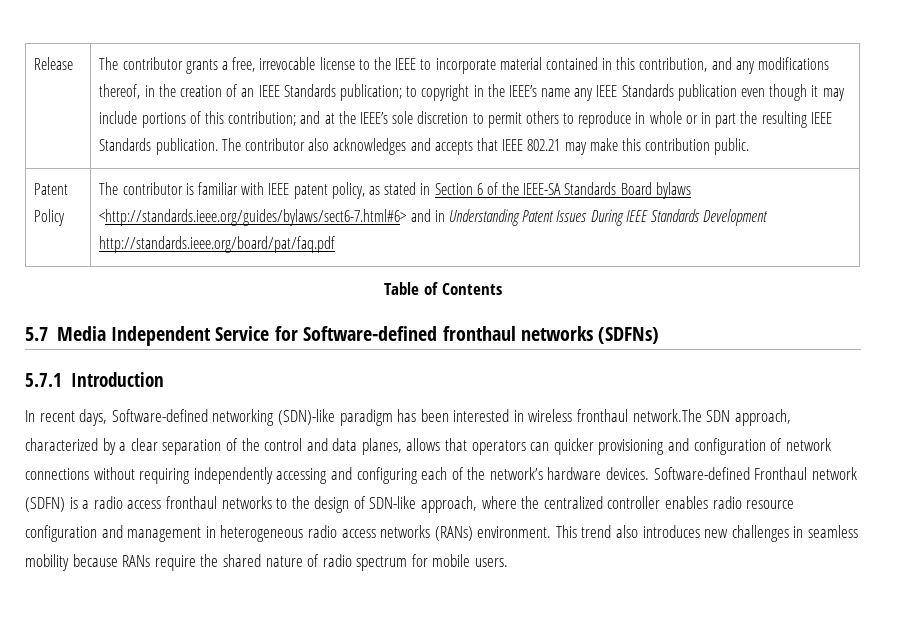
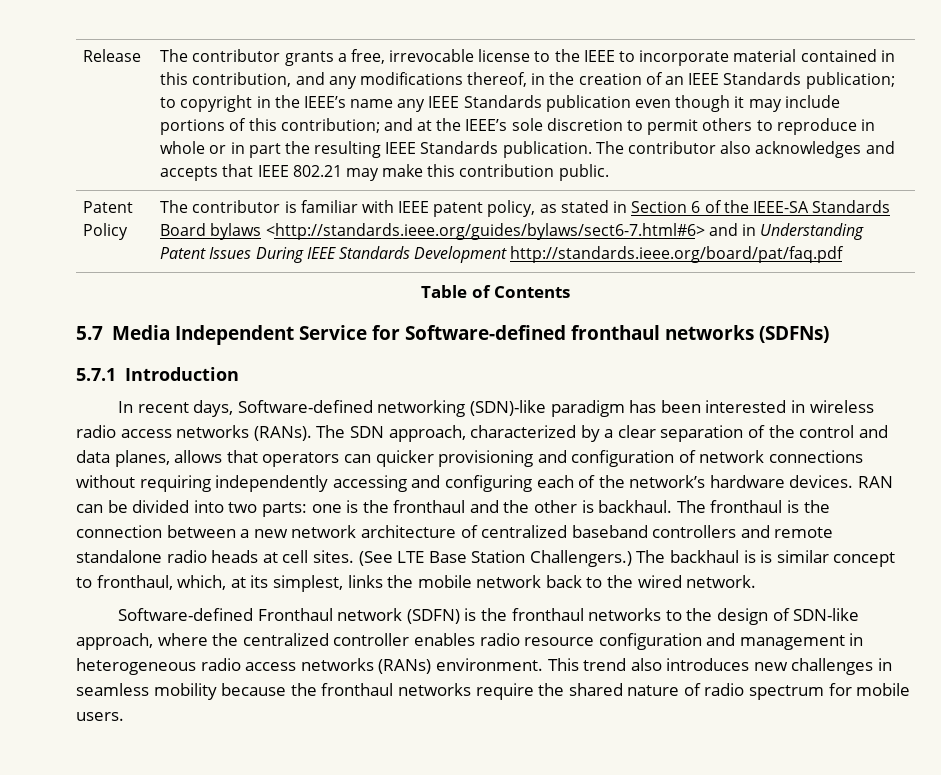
[577,409,702,422] fronthaul network.The -> [76,425,346,441] radio access networks (RANs). The
(650, 473) none -> [858,476,894,488] [76,500,830,517] [76,525,834,538] [76,550,896,567] [76,575,757,592] RAN can be divided into two parts: one is the fronthaul and the other is backhaul. The fronthaul is the connection between a new network architecture of centralized baseband controllers and remote standalone radio heads at cell sites. (See LTE Base Station Challengers.) The backhaul is is similar concept to fronthaul, which, at its simplest, links the mobile network back to the wired network. //
[82,496,162,509] a radio access -> [481,608,508,621] the
[122,555,151,567] RANs -> [290,683,471,696] the fronthaul networks

